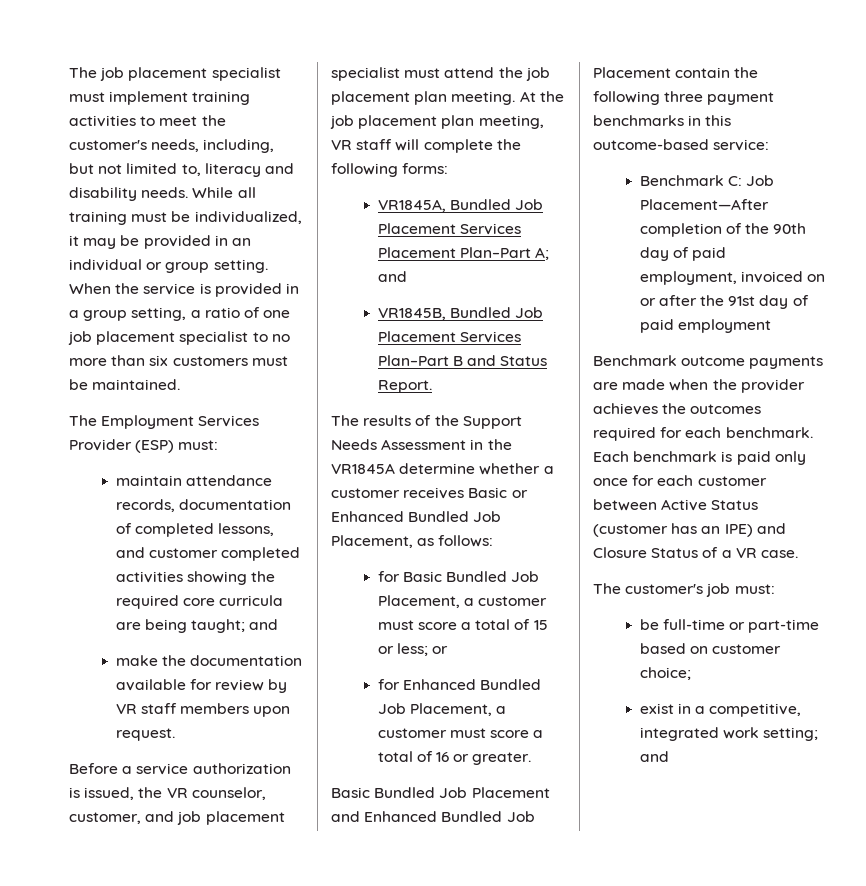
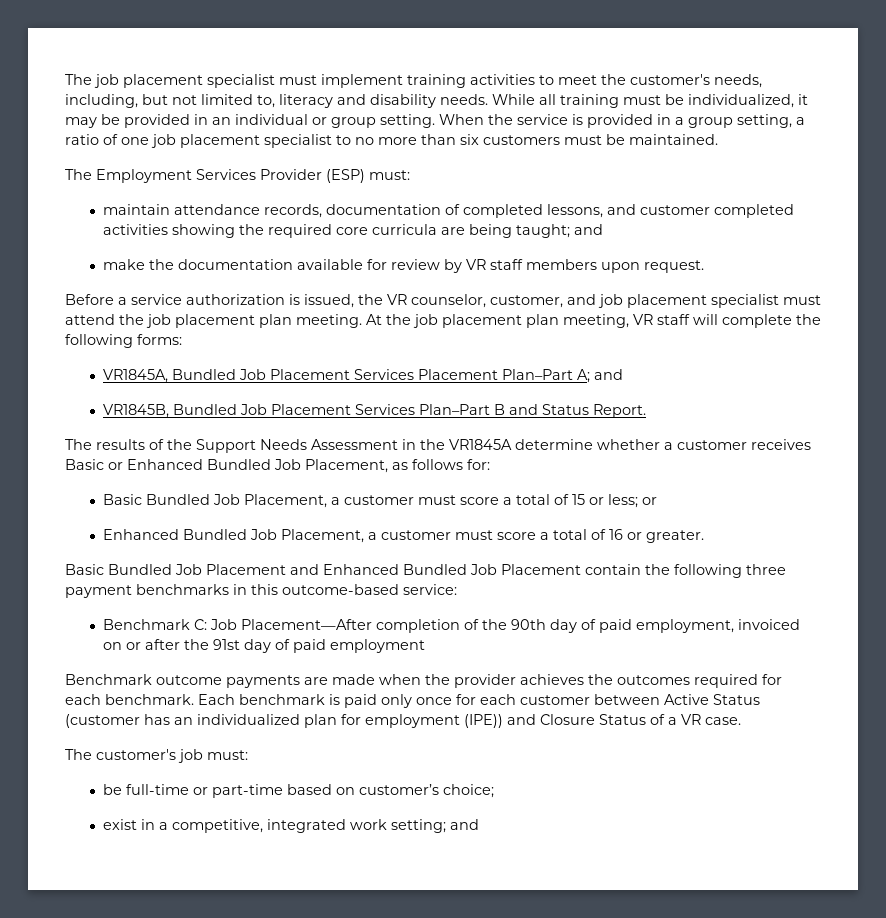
[438,535,494,547] [377,571,400,582] follows: // for -> [412,459,490,470] follows for: //
[377,679,400,690] for -> (658, 501) none
[724,524,753,537] IPE) -> [197,714,503,728] individualized plan for employment (IPE))
[712,644,782,654] customer -> [359,784,440,795] customer’s

